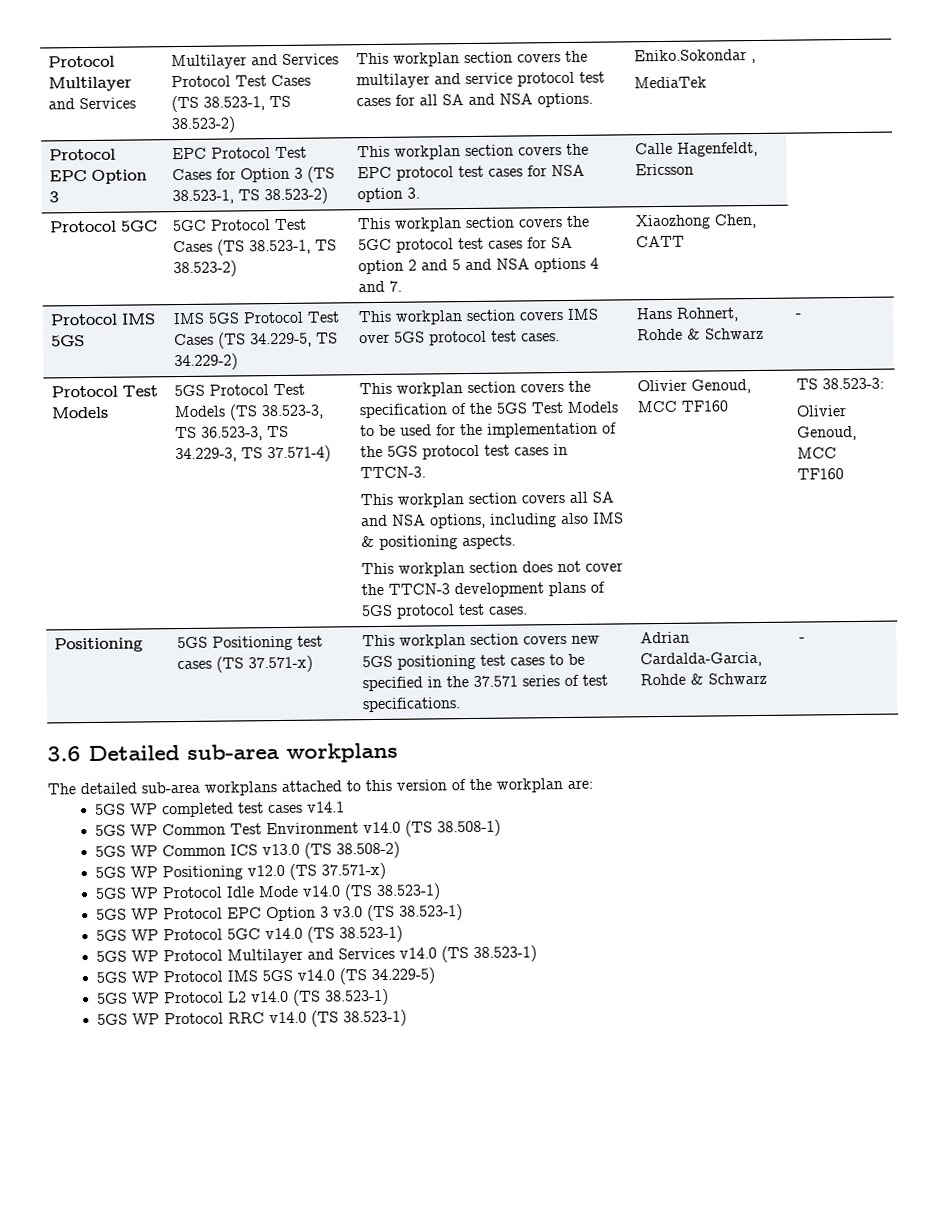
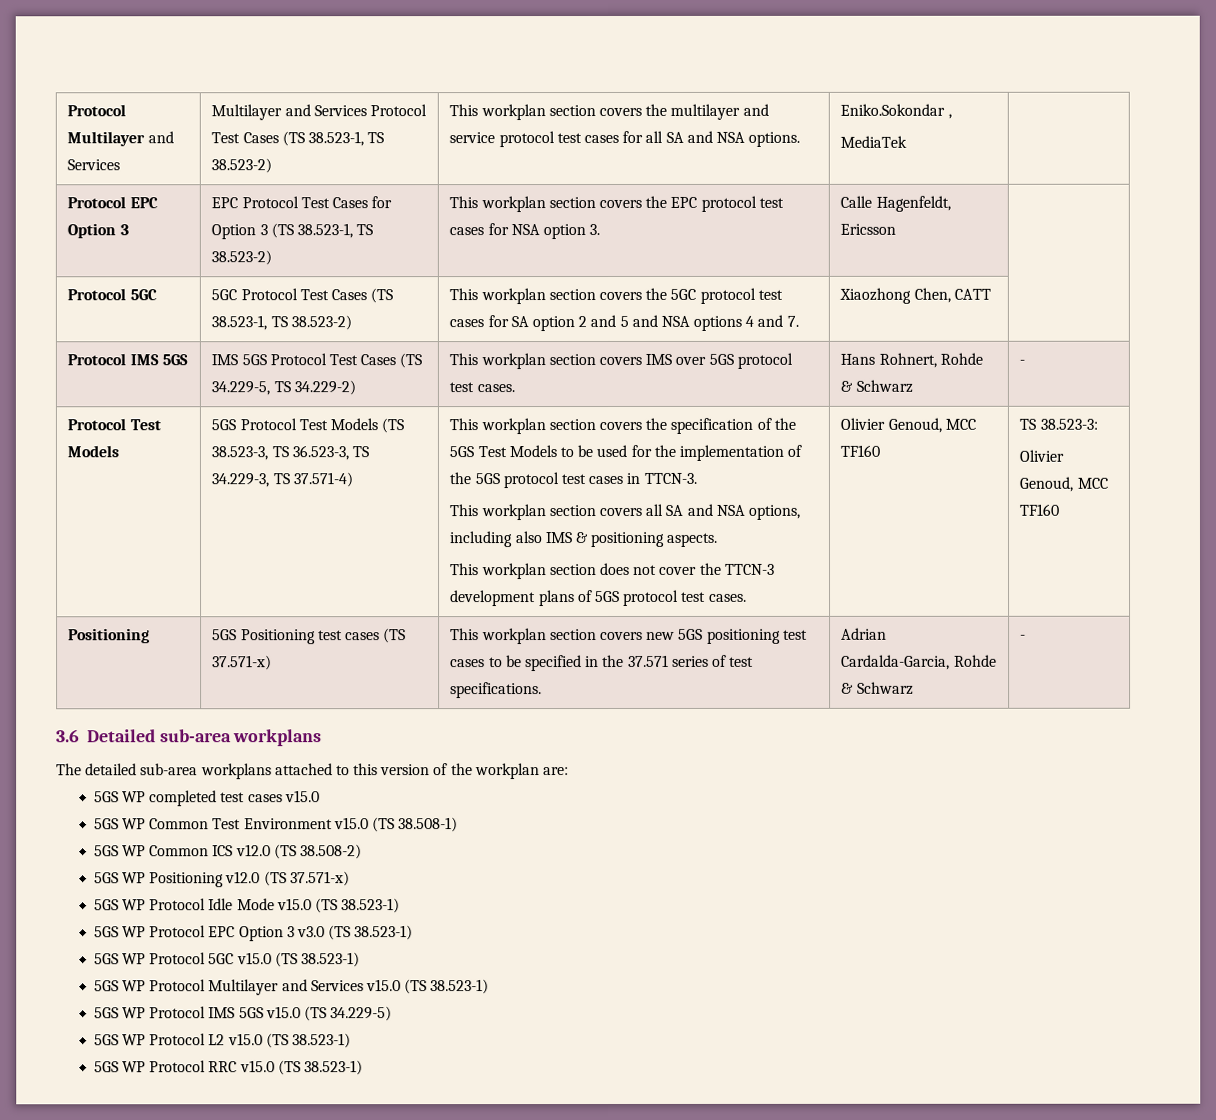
[306,801,345,813] v14.1 -> [284,790,320,803] v15.0
[362,821,401,834] v14.0 -> [333,817,369,830] v15.0
[261,843,300,856] v13.0 -> [235,844,271,857] v12.0
[301,885,341,897] v14.0 -> [276,898,312,911] v15.0
[264,927,303,940] v14.0 -> [236,952,272,965] v15.0
[398,947,437,959] v14.0 -> [365,979,401,992] v15.0
[296,969,335,981] v14.0 -> [265,1006,301,1019] v15.0
[250,990,289,1003] v14.0 -> [227,1033,263,1046] v15.0
[268,1011,307,1024] v14.0 -> [239,1060,275,1073] v15.0

